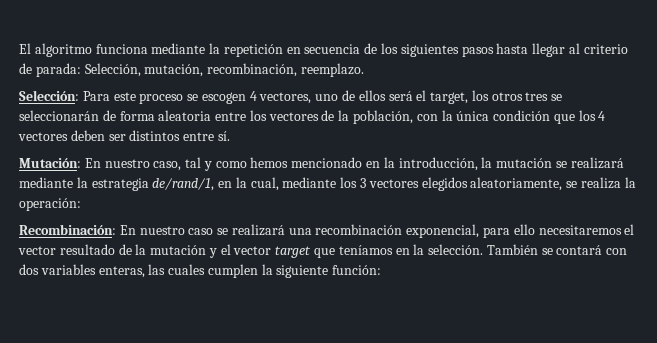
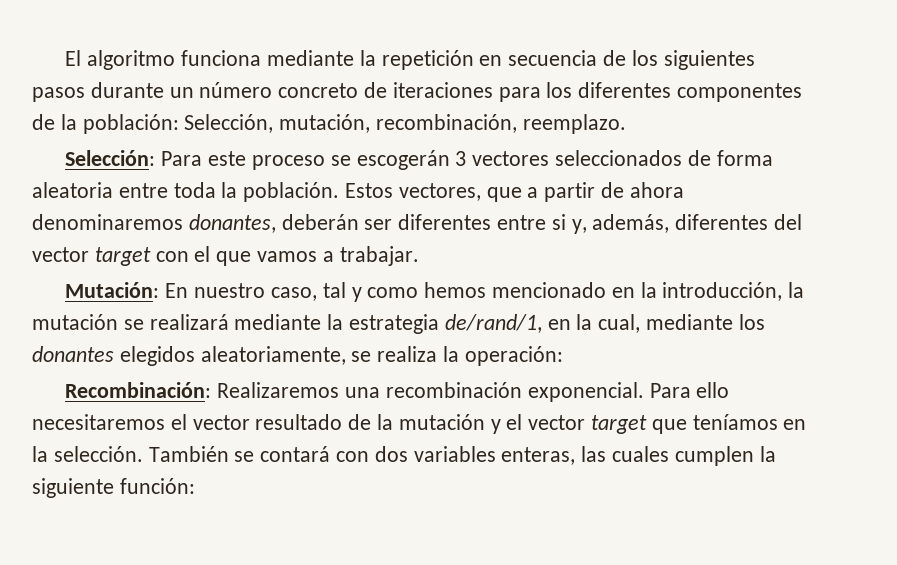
[496,43,628,57] [19,63,81,77] hasta llegar al criterio de parada: -> [90,82,803,102] [32,114,179,134] durante un número concreto de iteraciones para los diferentes componentes de la población:
[201,90,563,104] [19,110,606,124] [18,130,230,141] escogen 4 vectores, uno de ellos será el target, los otros tres se seleccionarán de forma aleatoria entre los vectores de la población, con la única condición que los 4 vectores deben ser distintos entre sí. -> [356,150,773,170] [32,182,684,202] [32,214,803,234] [32,246,419,266] escogerán 3 vectores seleccionados de forma aleatoria entre toda la población. Estos vectores, que a partir de ahora denominaremos donantes, deberán ser diferentes entre si y, además, diferentes del vector target con el que vamos a trabajar.
[360,178,419,188] 3 vectores -> [32,346,114,362] donantes
[119,224,511,238] En nuestro caso se realizará una recombinación exponencial, para -> [217,382,691,402] Realizaremos una recombinación exponencial. Para

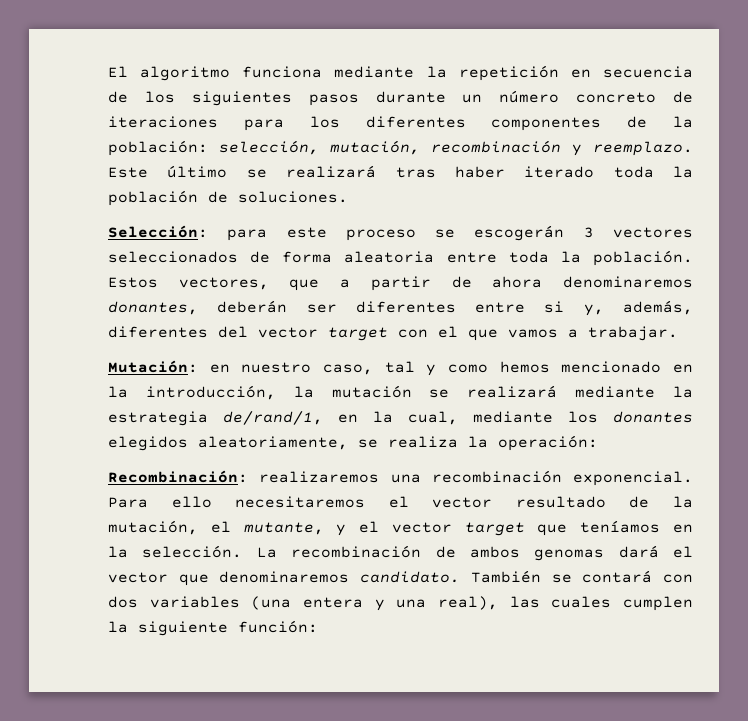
[184,114,626,134] Selección, mutación, recombinación, reemplazo. -> [219,140,693,156] [108,165,693,178] [108,190,348,206] selección, mutación, recombinación y reemplazo. Este último se realizará tras haber iterado toda la población de soluciones.
[161,151,203,166] Para -> [227,229,268,241] para
[165,283,189,298] En -> [209,364,230,373] en
[217,382,340,398] Realizaremos -> [259,471,380,483] realizaremos
[398,414,485,430] mutación -> [108,520,324,535] mutación, el mutante,
(143, 454) none -> [256,545,693,561] [108,571,461,586] La recombinación de ambos genomas dará el vector que denominaremos candidato.
[501,447,576,465] enteras, -> [251,596,498,611] (una entera y una real),

